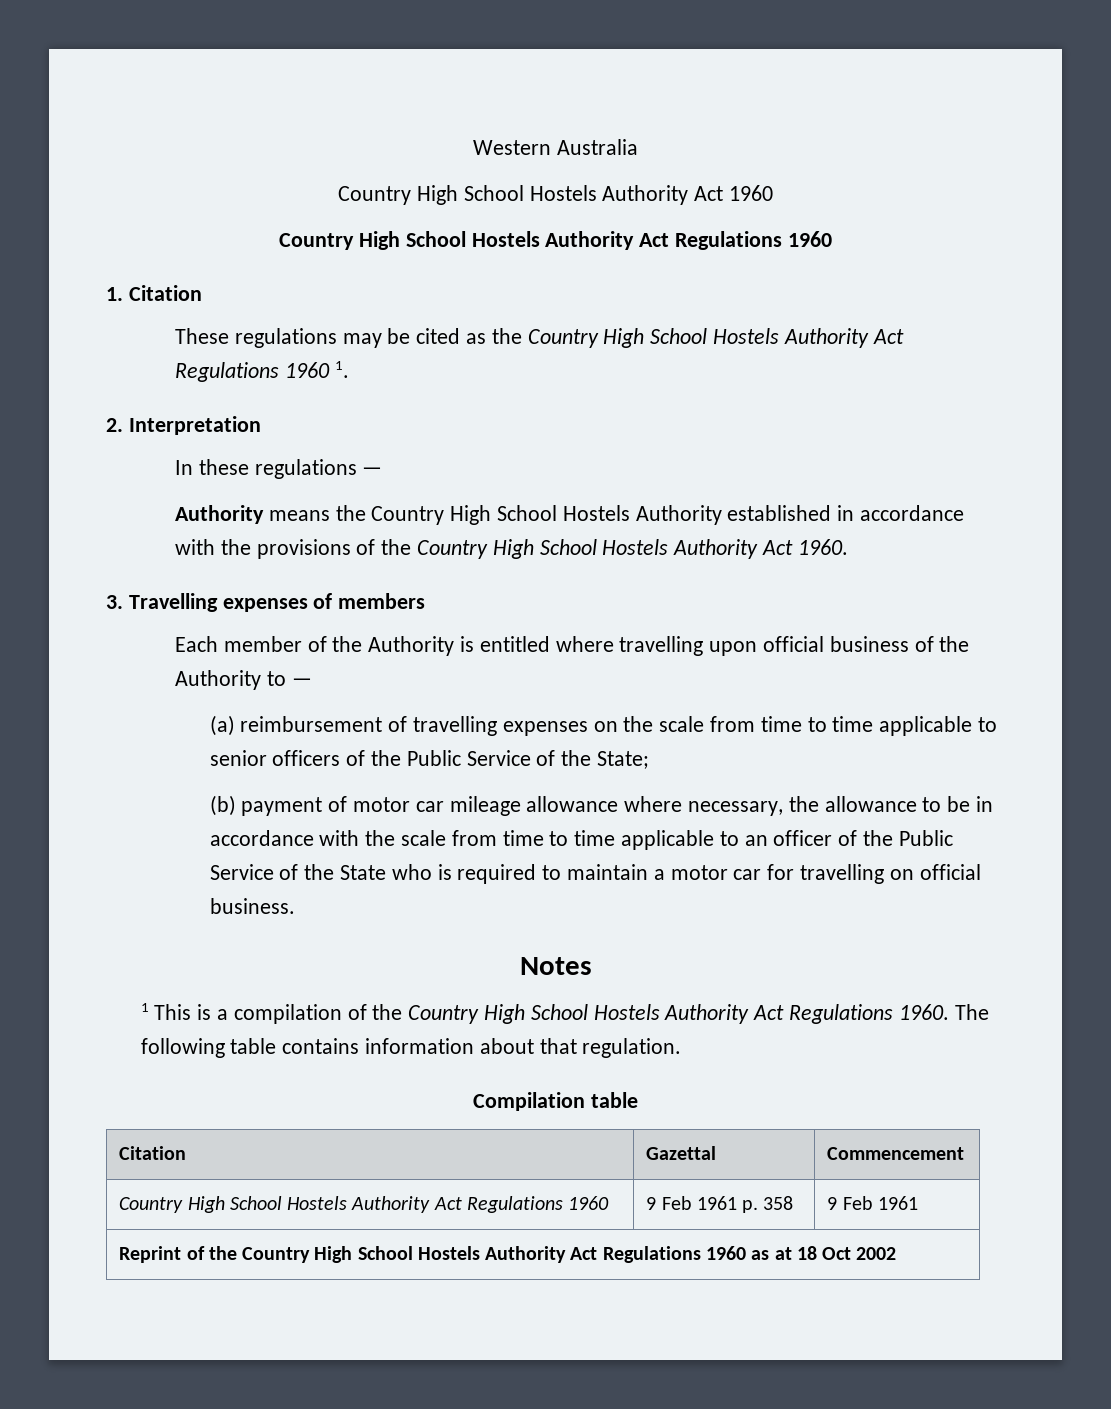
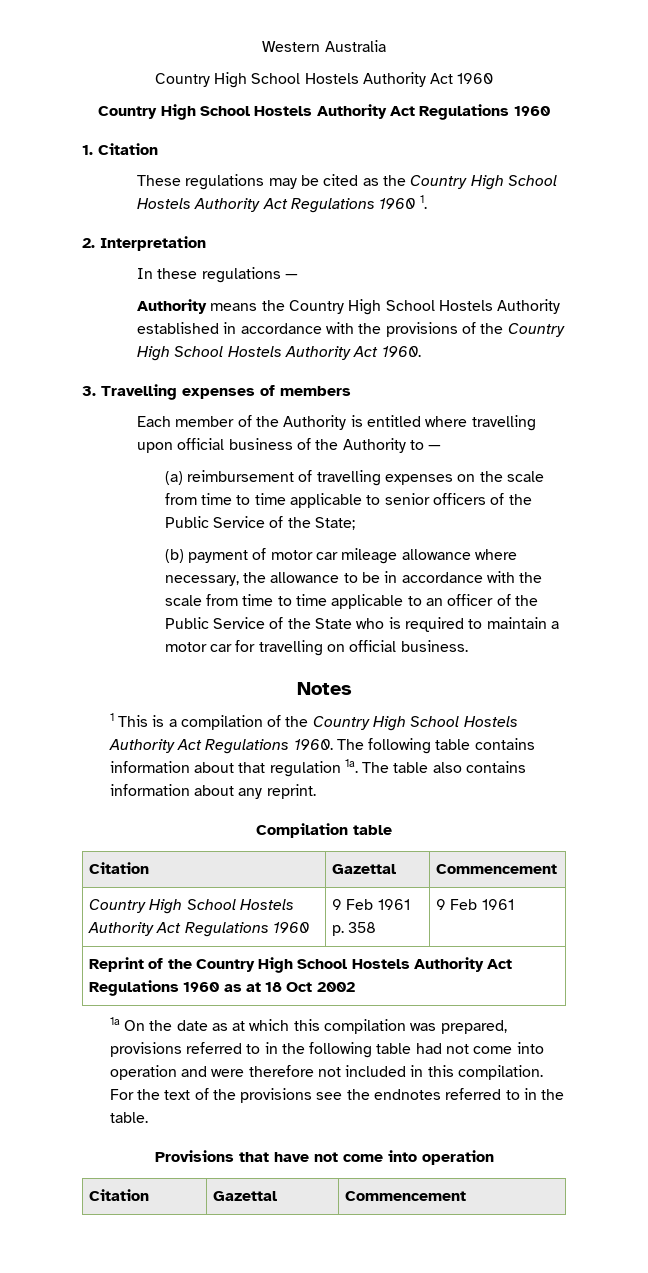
[582,1038,682,1058] regulation. -> [269,759,527,777] [109,784,316,799] regulation 1a. The table also contains information about any reprint.
(897, 1253) none -> [109,1017,507,1034] [109,1042,544,1058] [109,1065,544,1080] [109,1088,565,1103] [109,1112,148,1123] [154,1150,494,1165] [88,1189,149,1201] [212,1191,277,1201] [344,1191,466,1201] // 1a On the date as at which this compilation was prepared, provisions referred to in the following table had not come into operation and were therefore not included in this compilation. For the text of the provisions see the endnotes referred to in the table. // Provisions that have not come into operation // Citation | Gazettal | Commencement

